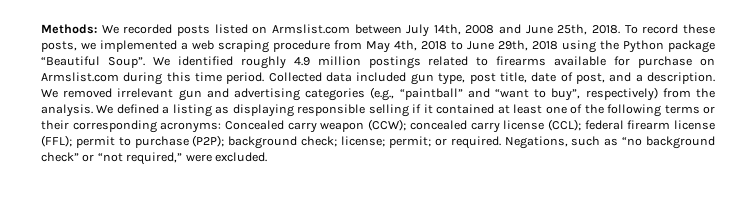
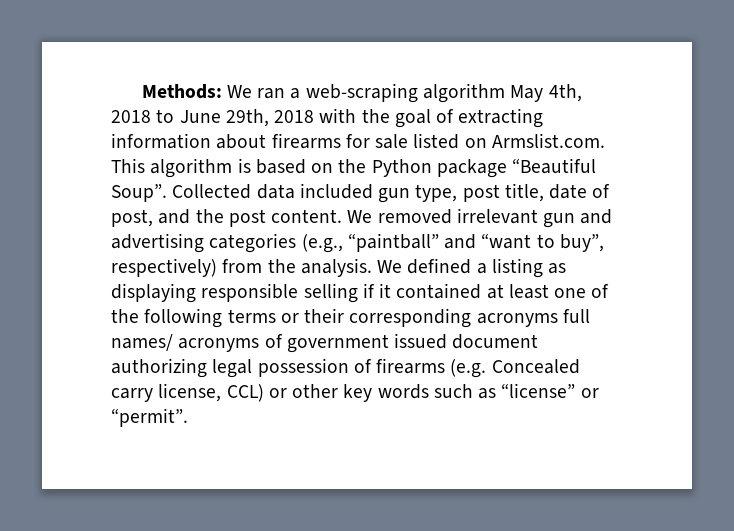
[123,24,715,37] [41,40,362,53] recorded posts listed on Armslist.com between July 14th, 2008 and June 25th, 2018. To record these posts, we implemented a web scraping procedure from -> [257,83,505,103] ran a web-scraping algorithm
[562,40,596,53] using -> [319,108,544,128] [111,133,605,149] [111,158,334,178] with the goal of extracting information about firearms for sale listed on Armslist.com. This algorithm is based on
[152,56,716,69] [41,72,265,85] We identified roughly 4.9 million postings related to firearms available for purchase on Armslist.com during this time period. -> (167, 193) none
[635,72,716,84] a description. -> [195,209,343,227] the post content.
[160,119,715,133] [41,135,716,149] [41,152,267,165] acronyms: Concealed carry weapon (CCW); concealed carry license (CCL); federal firearm license (FFL); permit to purchase (P2P); background check; license; permit; or required. Negations, such as “no background check” or “not required,” were excluded. -> [476,309,590,327] [111,333,539,353] [111,358,580,378] [111,383,599,402] [111,408,188,427] acronyms full names/ acronyms of government issued document authorizing legal possession of firearms (e.g. Concealed carry license, CCL) or other key words such as “license” or “permit”.

